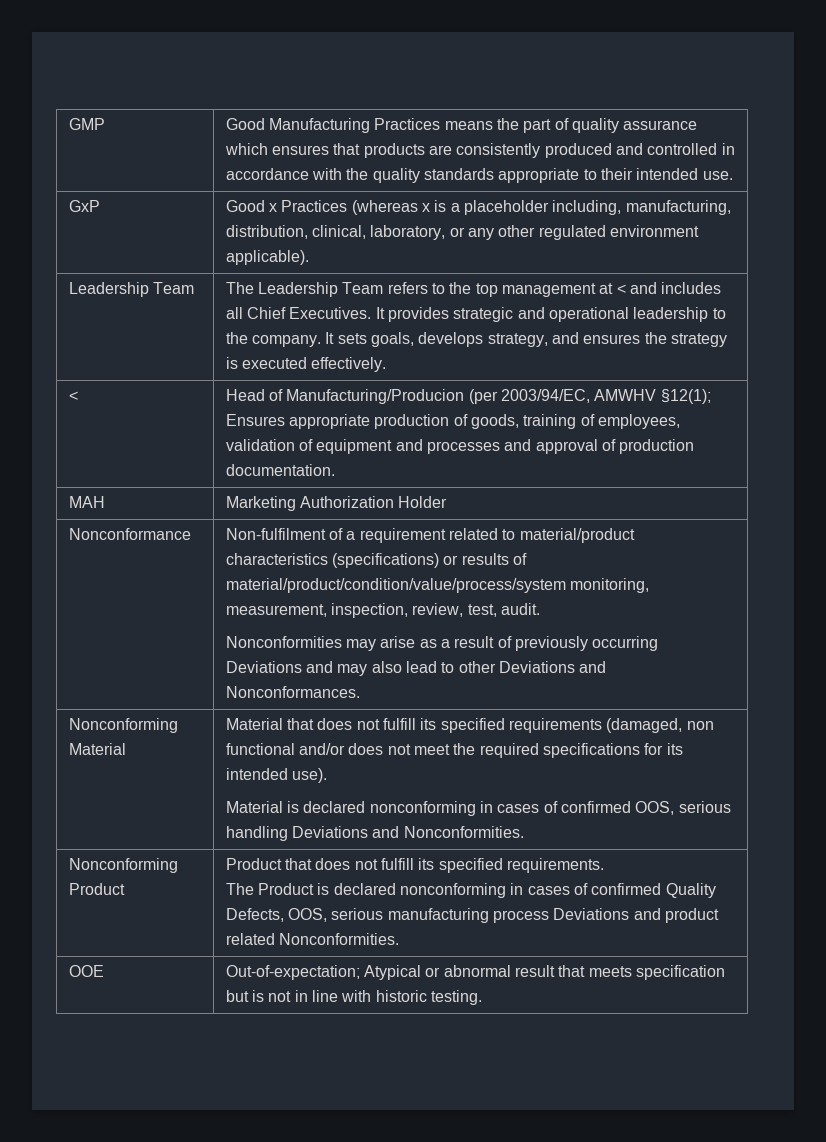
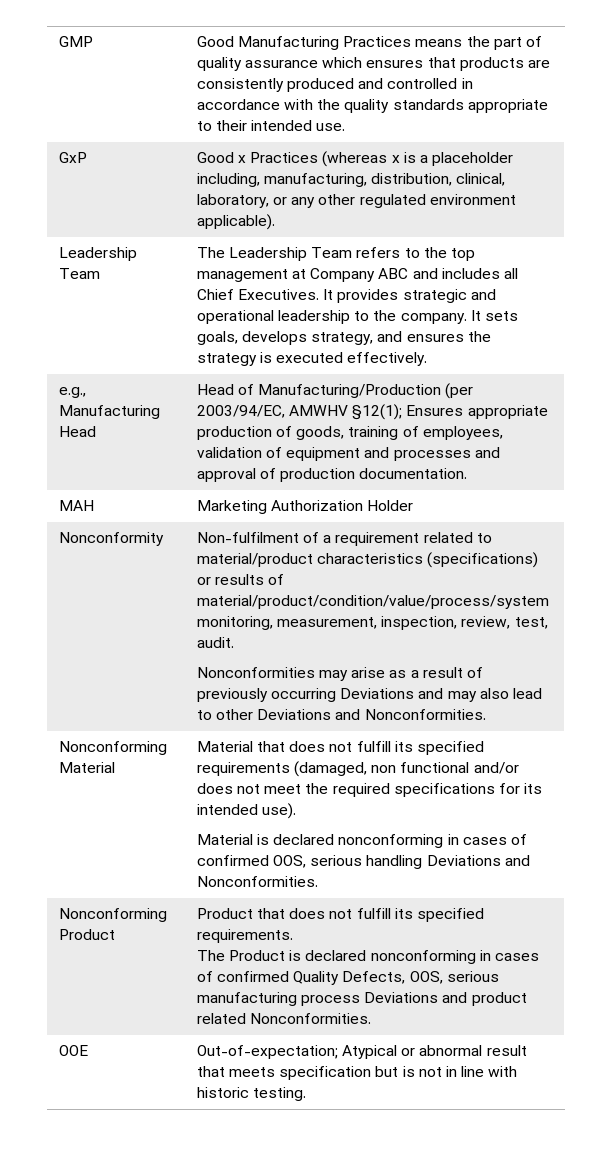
[616,284,626,294] < -> [310,268,409,282] Company ABC
[68,391,78,401] < -> [58,387,86,398] [58,405,160,419] [58,426,96,437] e.g., Manufacturing Head
[286,389,465,404] Manufacturing/Producion -> [258,384,442,398] Manufacturing/Production
[68,528,191,540] Nonconformance -> [58,532,164,546] Nonconformity
[225,686,360,698] Nonconformances. -> [364,709,486,720] Nonconformities.

